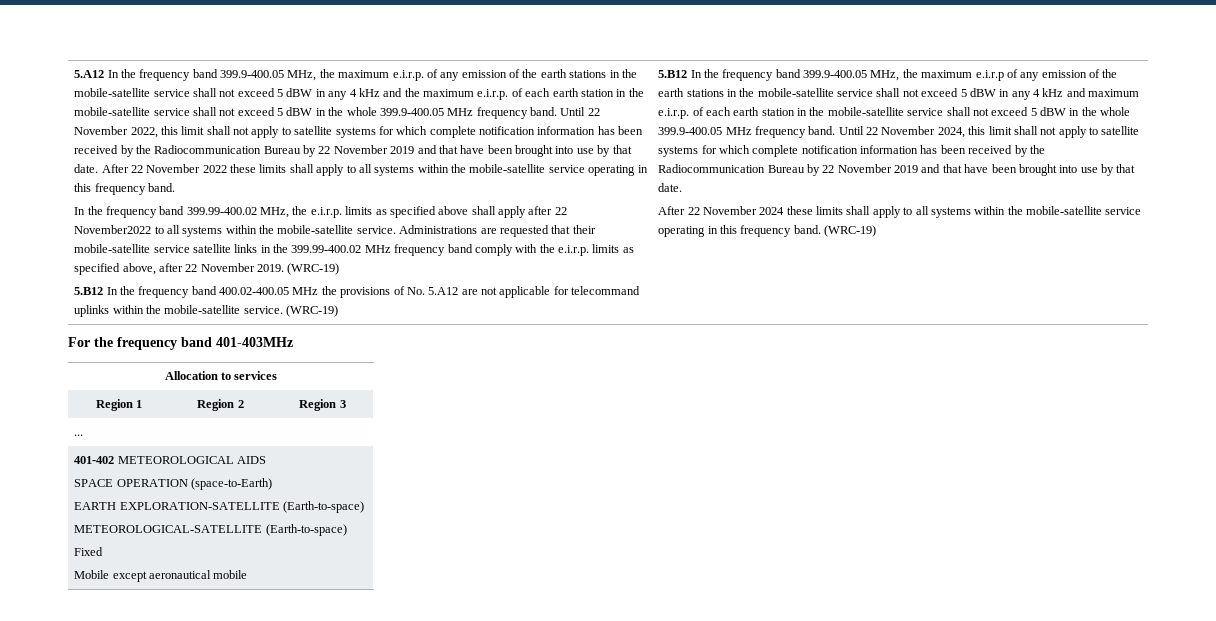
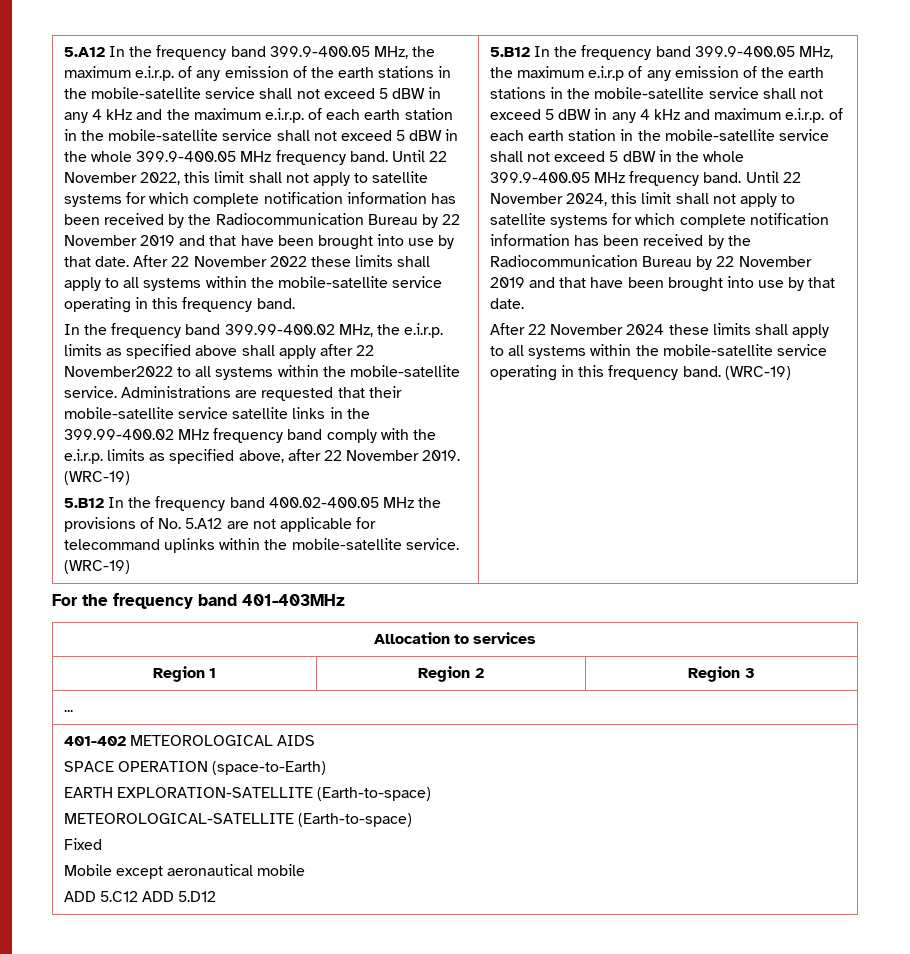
(248, 574) none -> [63,891,217,902] // ADD 5.C12 ADD 5.D12

